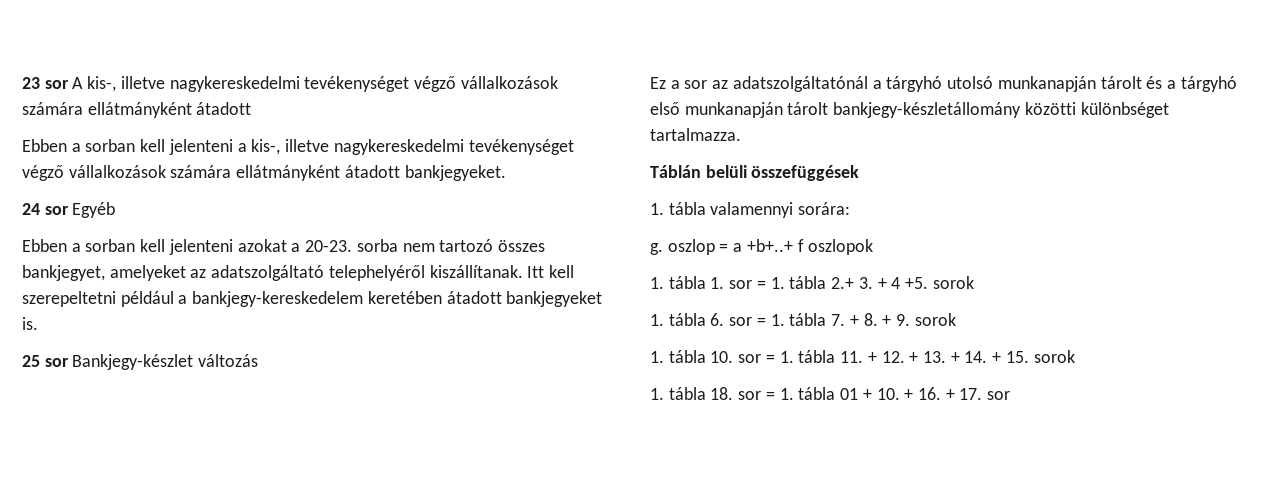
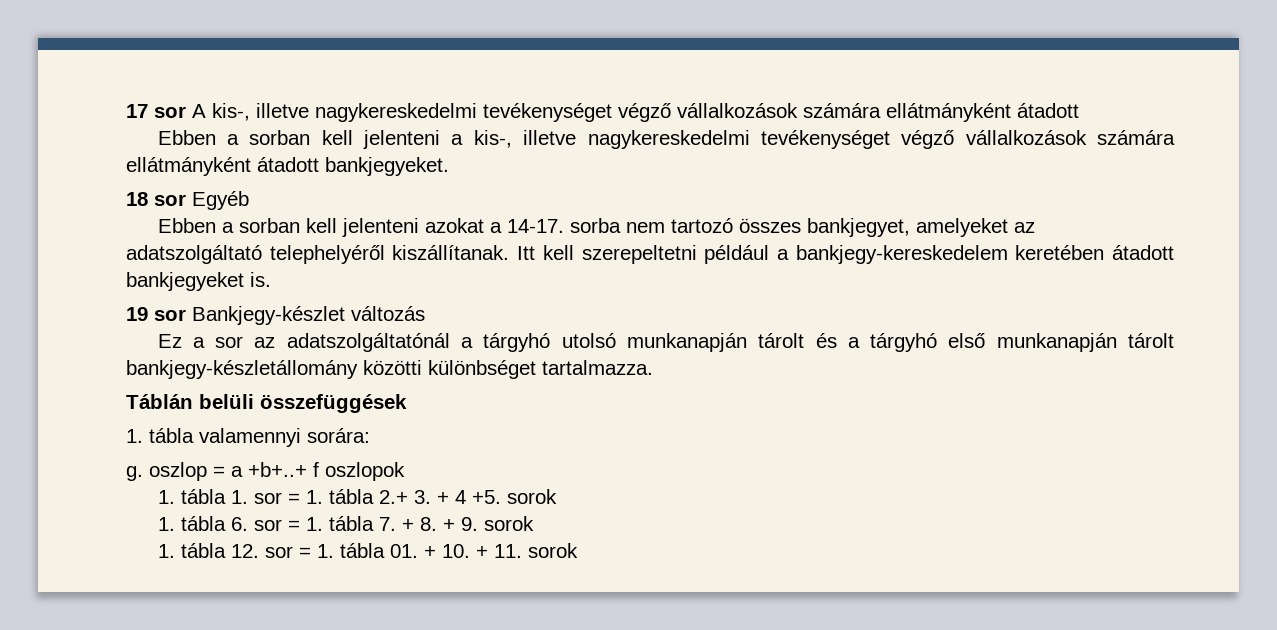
[22,77,40,89] 23 -> [126,104,148,118] 17
[22,203,40,215] 24 -> [126,192,148,206] 18
[305,240,353,252] 20-23. -> [506,219,564,233] 14-17.
[22,355,40,367] 25 -> [126,307,148,321] 19
[710,350,1075,363] [650,387,1011,400] 10. sor = 1. tábla 11. + 12. + 13. + 14. + 15. sorok // 1. tábla 18. sor = 1. tábla 01 + 10. + 16. + 17. sor -> [230,543,578,558] 12. sor = 1. tábla 01. + 10. + 11. sorok

